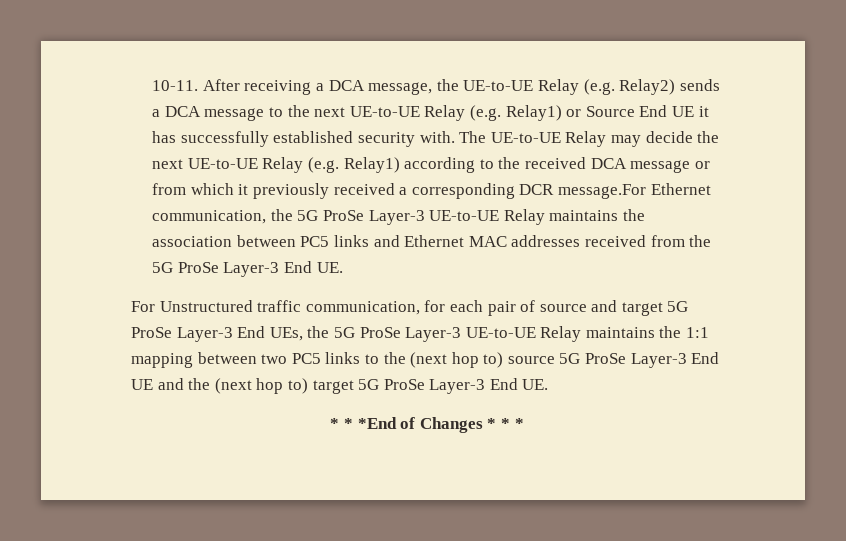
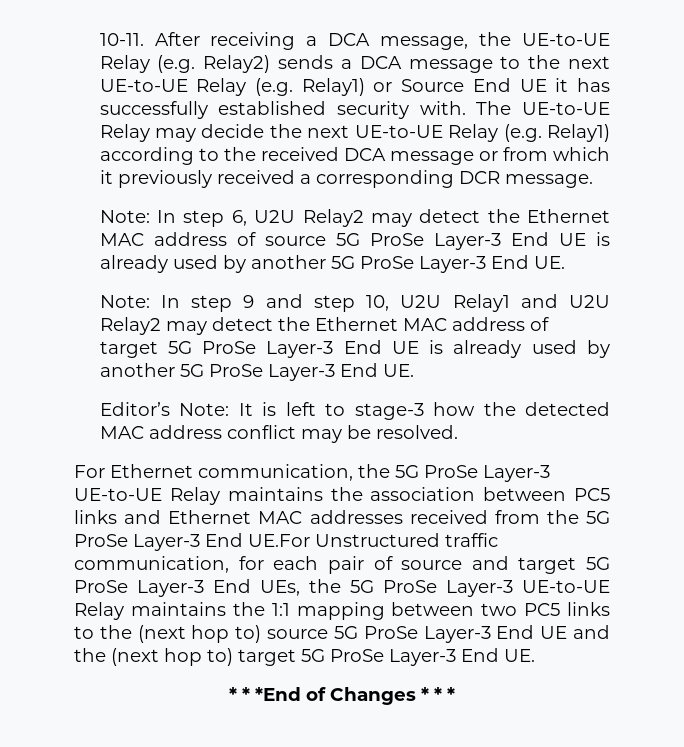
[558,184,647,199] message.For -> [504,174,593,188] [99,209,611,227] [99,232,610,250] [99,255,565,273] [99,294,610,312] [99,317,549,335] [99,340,610,358] [99,363,414,381] [99,402,610,420] [99,425,458,443] [74,465,105,478] message. // Note: In step 6, U2U Relay2 may detect the Ethernet MAC address of source 5G ProSe Layer-3 End UE is already used by another 5G ProSe Layer-3 End UE. // Note: In step 9 and step 10, U2U Relay1 and U2U Relay2 may detect the Ethernet MAC address of target 5G ProSe Layer-3 End UE is already used by another 5G ProSe Layer-3 End UE. // Editor’s Note: It is left to stage-3 how the detected MAC address conflict may be resolved. // For
[316,262,343,273] [131,301,155,312] UE. // For -> [248,534,310,547] UE.For

